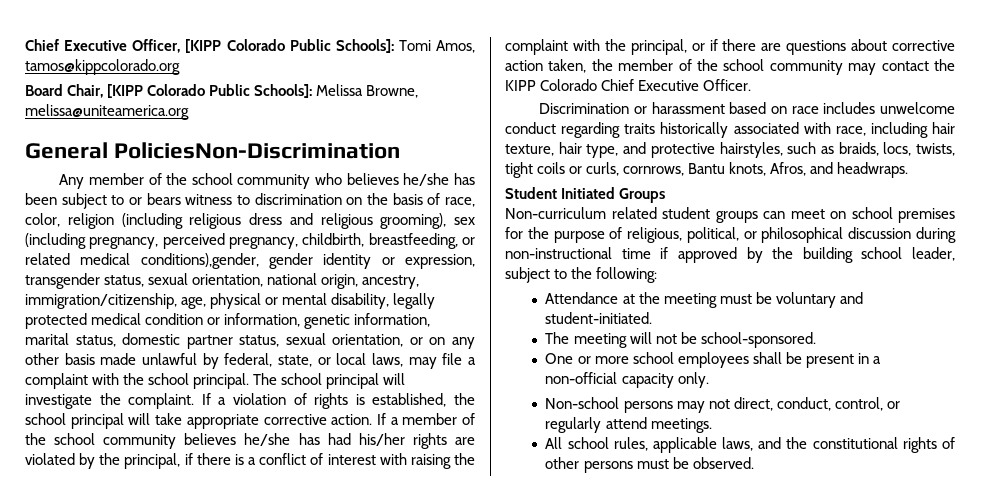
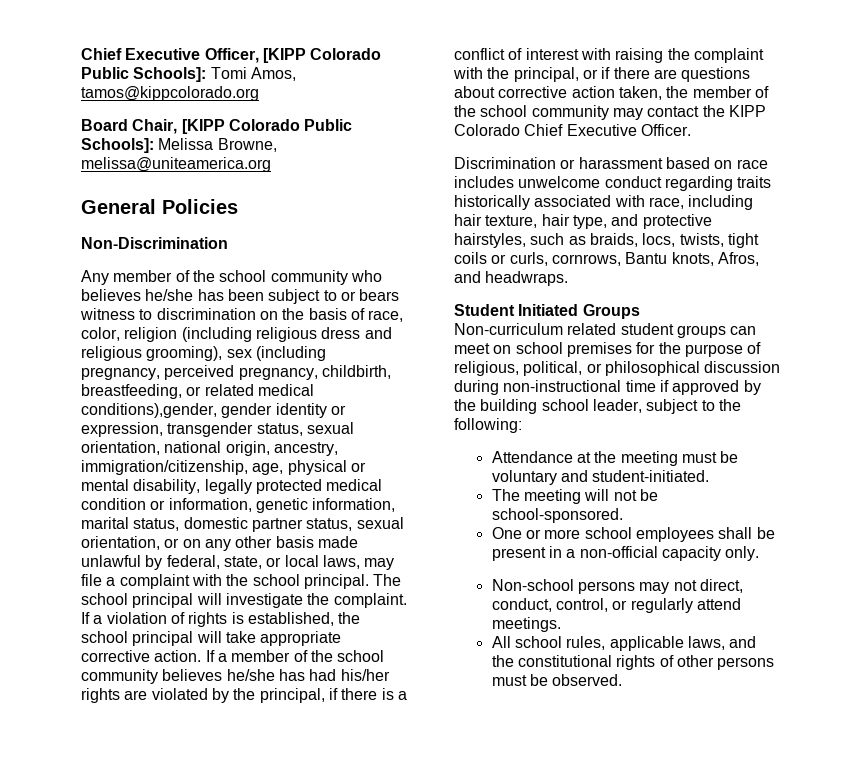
[114,142,401,159] PoliciesNon-Discrimination -> [162,199,238,214] [81,237,228,249] Policies // Non-Discrimination

